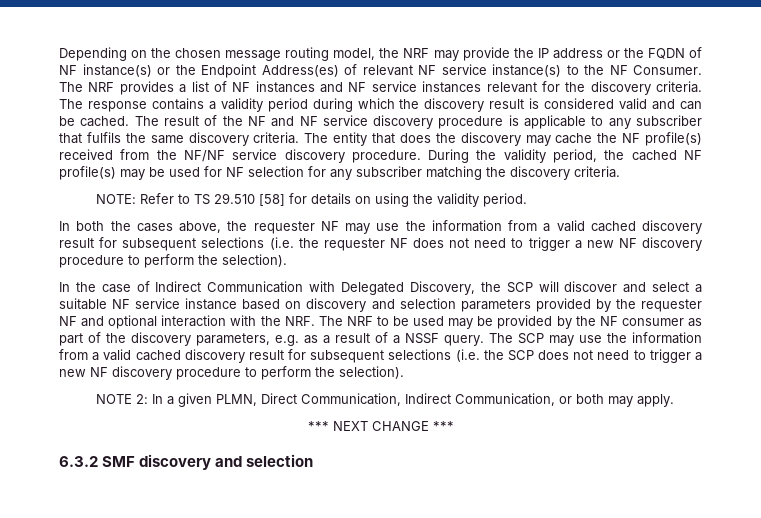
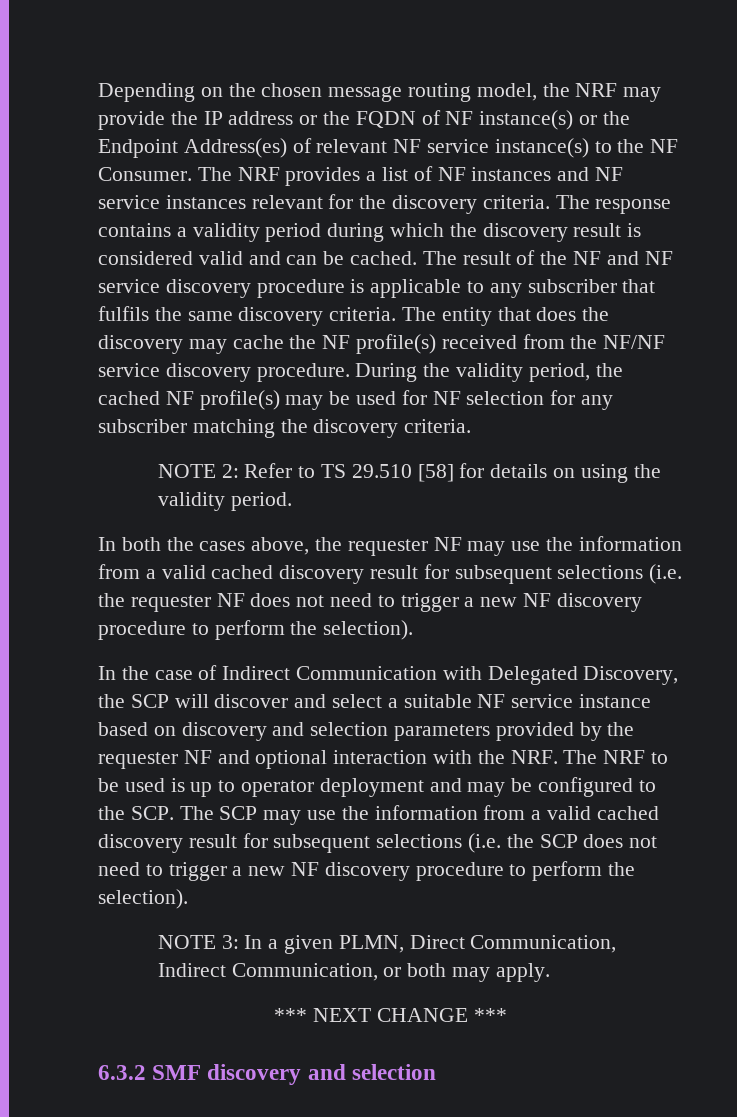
[96,194,137,204] NOTE: -> [157,464,239,478] NOTE 2:
[448,315,702,329] [59,332,484,346] may be provided by the NF consumer as part of the discovery parameters, e.g. as a result of a NSSF query. -> [170,777,656,797] [98,806,174,820] is up to operator deployment and may be configured to the SCP.
[136,394,149,404] 2: -> [221,935,239,949] 3:

